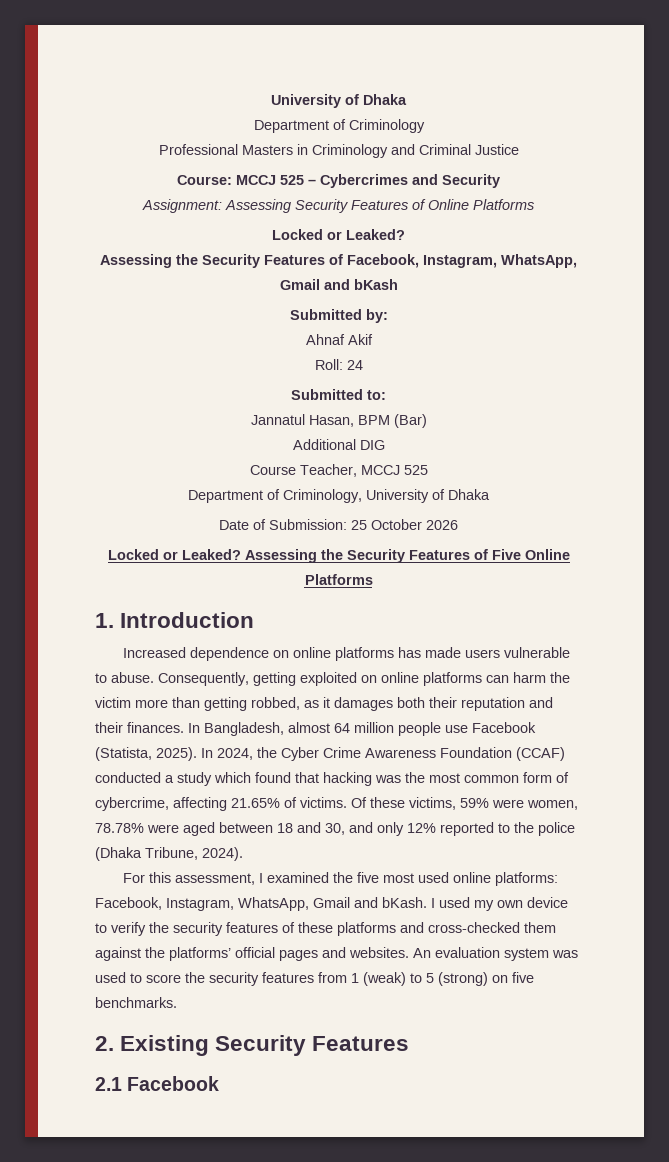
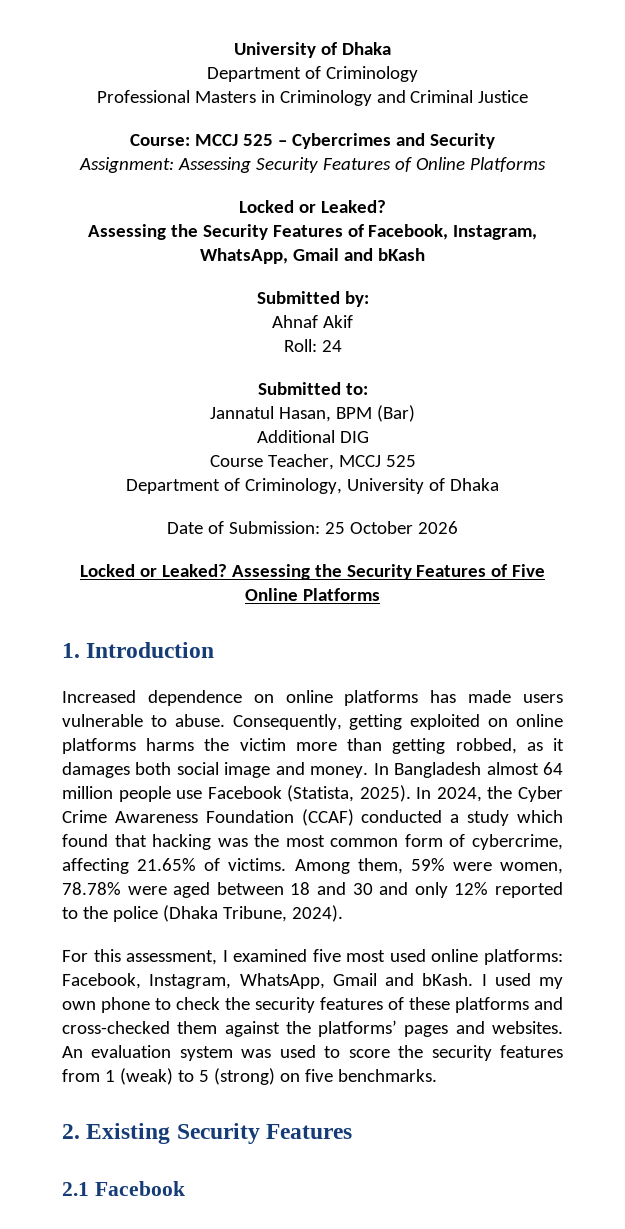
[486,672,546,683] can harm -> [146,738,195,751] harms
[429,697,553,711] [95,722,284,736] their reputation and their finances. In Bangladesh, -> [176,762,482,778] social image and money. In Bangladesh
[351,797,456,810] Of these victims, -> [294,858,403,874] Among them,
[325,823,345,835] 30, -> [352,883,373,895] 30
[332,872,353,883] the -> (308, 955) none
[527,897,568,908] [95,922,146,936] device to verify -> [101,997,220,1013] phone to check
[235,947,275,958] official -> (398, 1028) none

